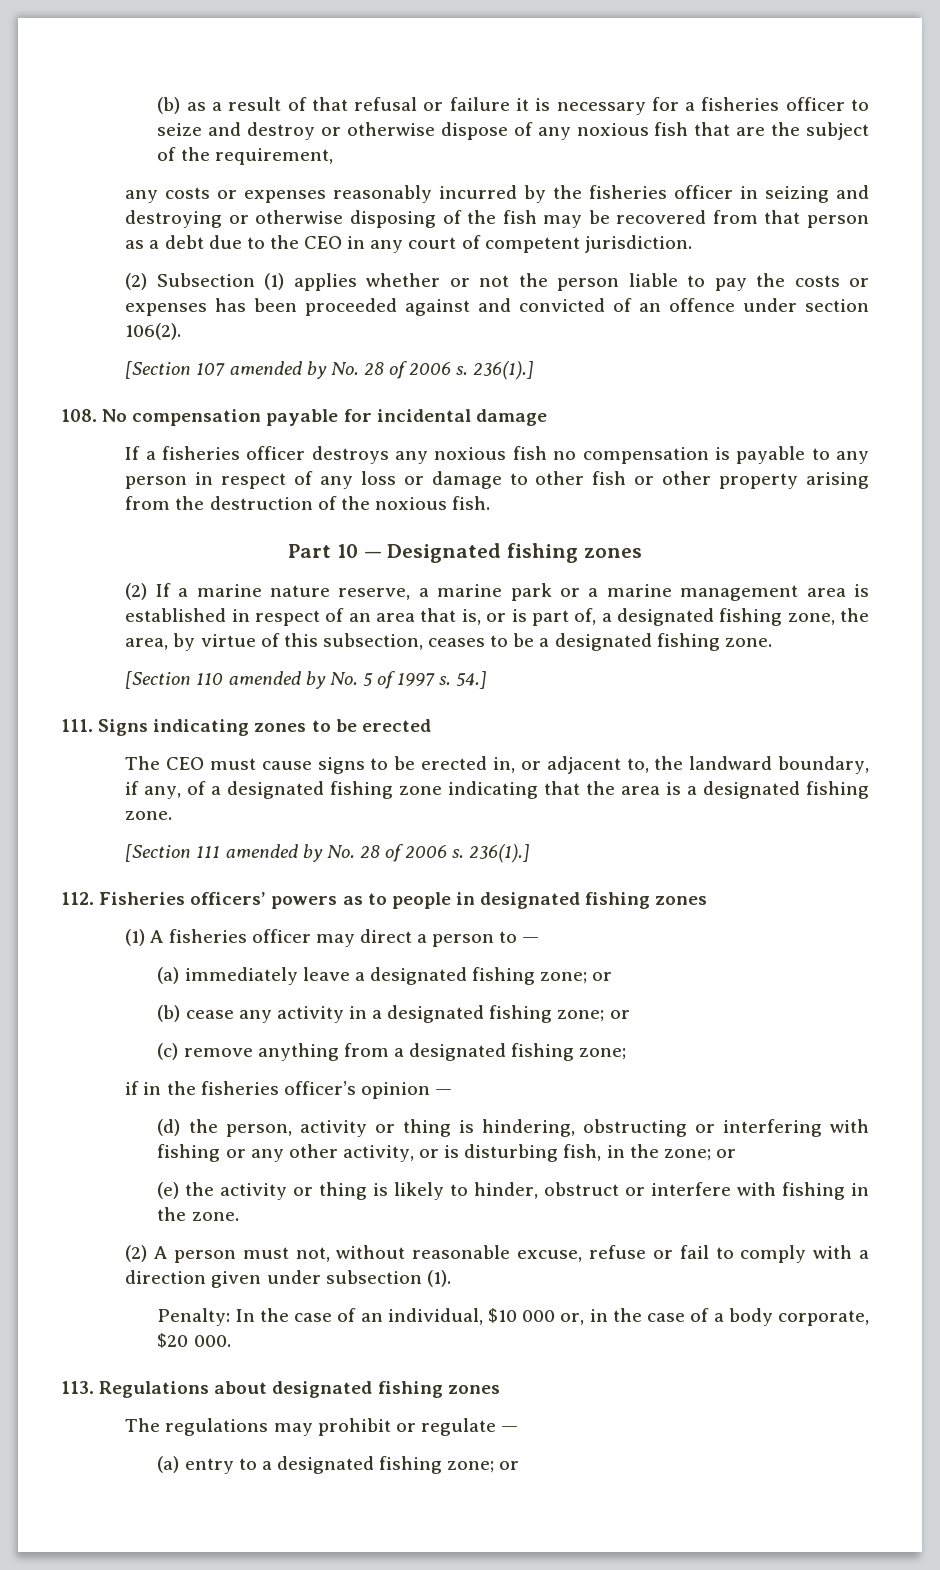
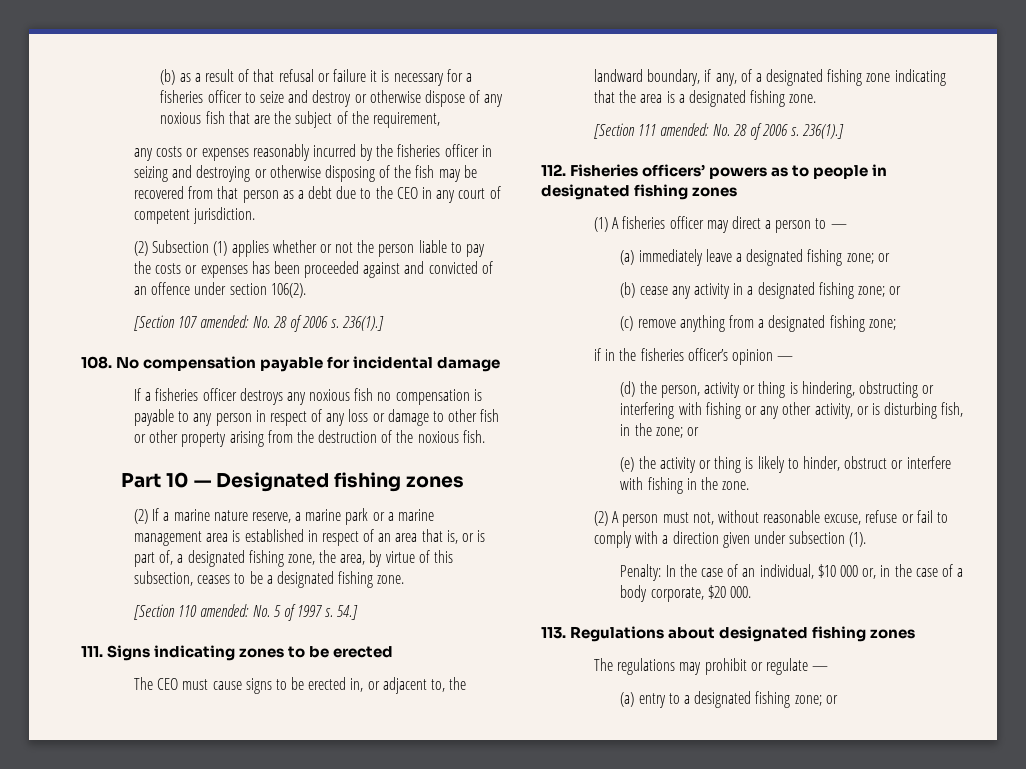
[229,361,327,379] amended by -> [200,315,250,328] amended:
[228,671,326,689] amended by -> [200,604,250,617] amended:
[225,844,323,862] amended by -> [660,123,710,136] amended:

